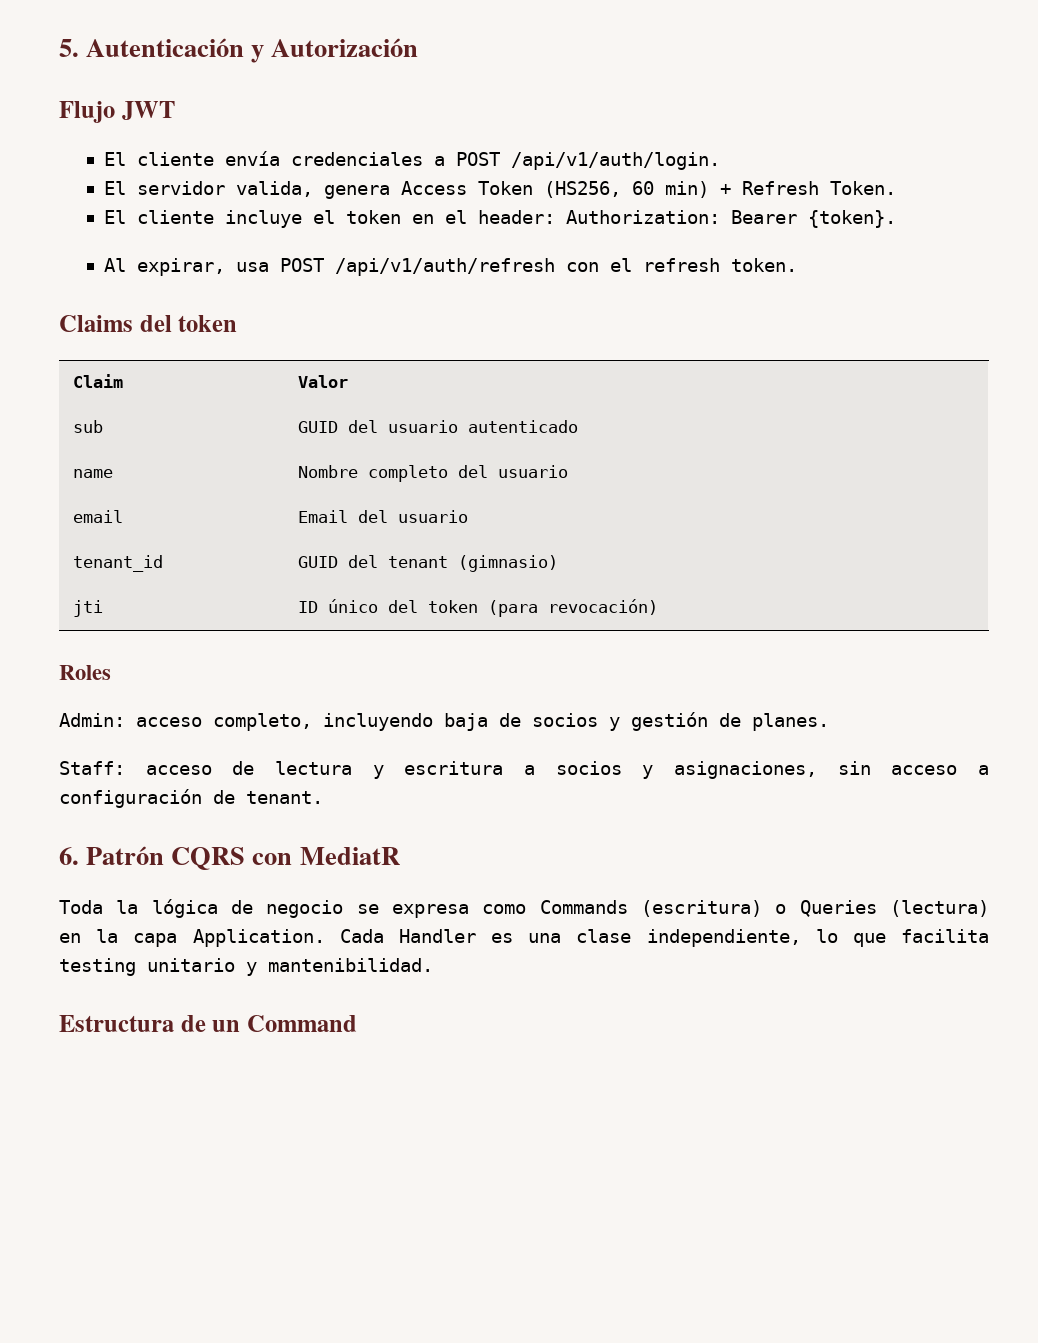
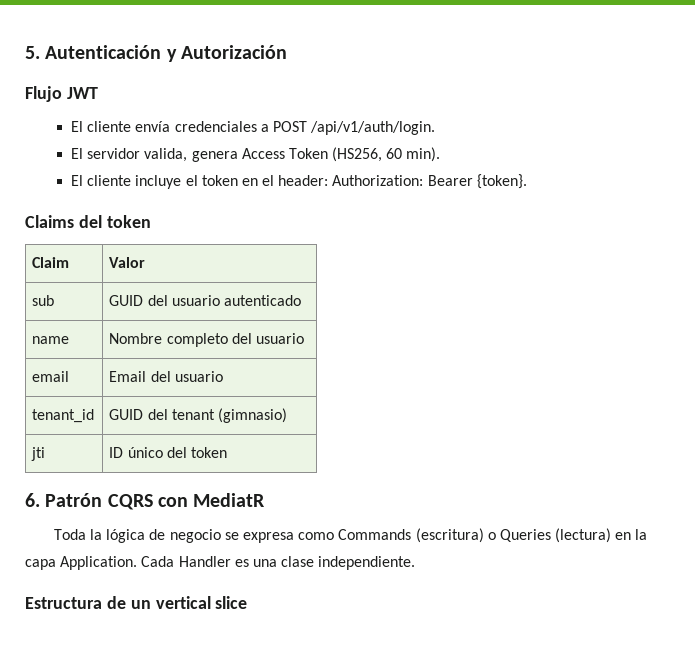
[665,181,897,198] min) + Refresh Token. -> [406,147,441,162] min).
[104,258,798,276] // Al expirar, usa POST /api/v1/auth/refresh con el refresh token. -> (527, 181) none
[487,599,658,617] [59,665,111,680] [59,712,829,731] [59,761,989,779] [59,789,323,808] (para revocación) // Roles // Admin: acceso completo, incluyendo baja de socios y gestión de planes. // Staff: acceso de lectura y escritura a socios y asignaciones, sin acceso a configuración de tenant. -> (227, 452) none
[646,929,989,947] [59,958,433,976] independiente, lo que facilita testing unitario y mantenibilidad. -> [318,556,416,570] independiente.
[246,1015,357,1032] Command -> [155,596,248,609] vertical slice

